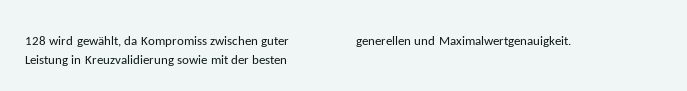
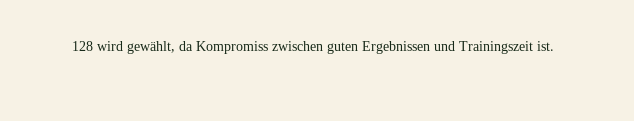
[261,37,290,47] [25,55,288,66] [356,36,571,47] guter Leistung in Kreuzvalidierung sowie mit der besten generellen und Maximalwertgenauigkeit. -> [327,41,554,54] guten Ergebnissen und Trainingszeit ist.

